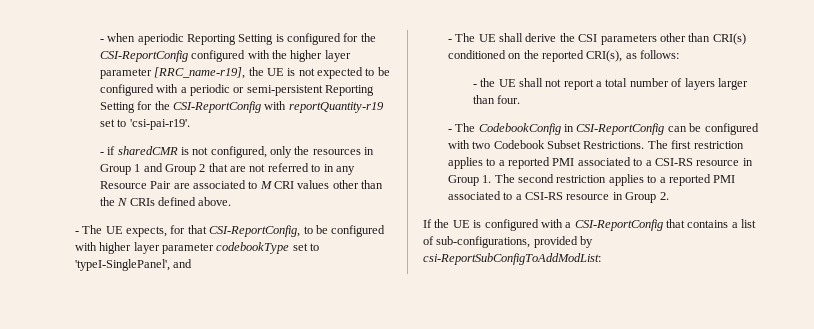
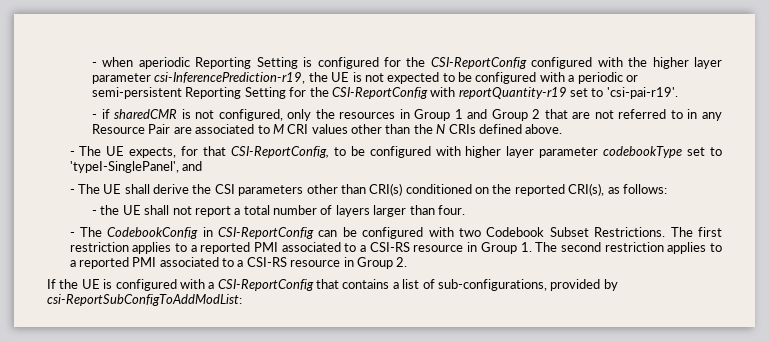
[154,67,246,79] [RRC_name-r19], -> [154,72,306,84] csi-InferencePrediction-r19,

